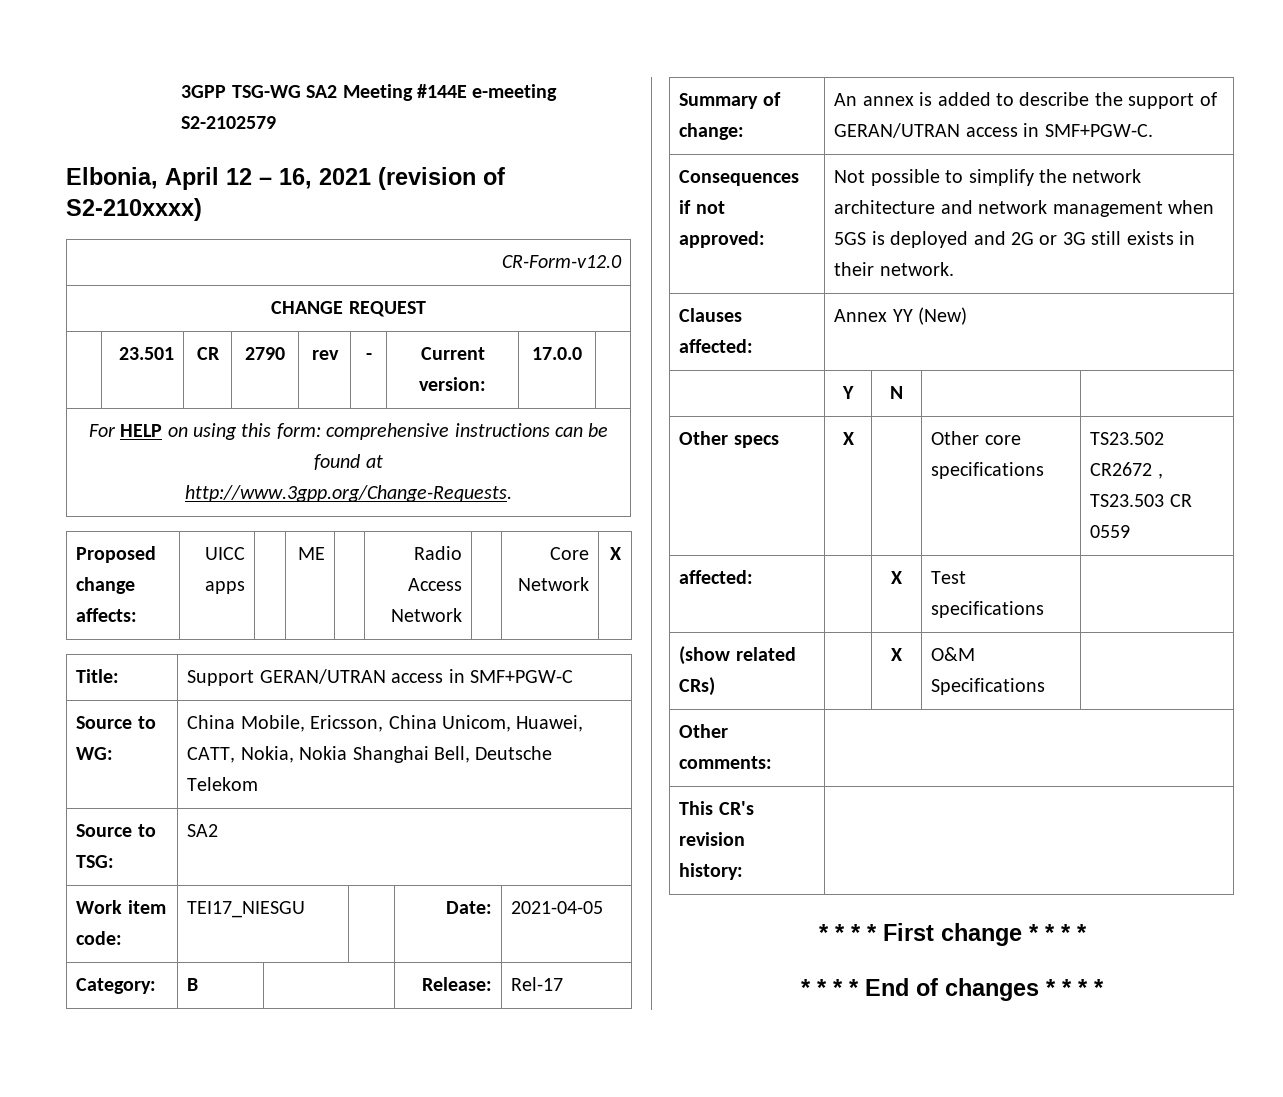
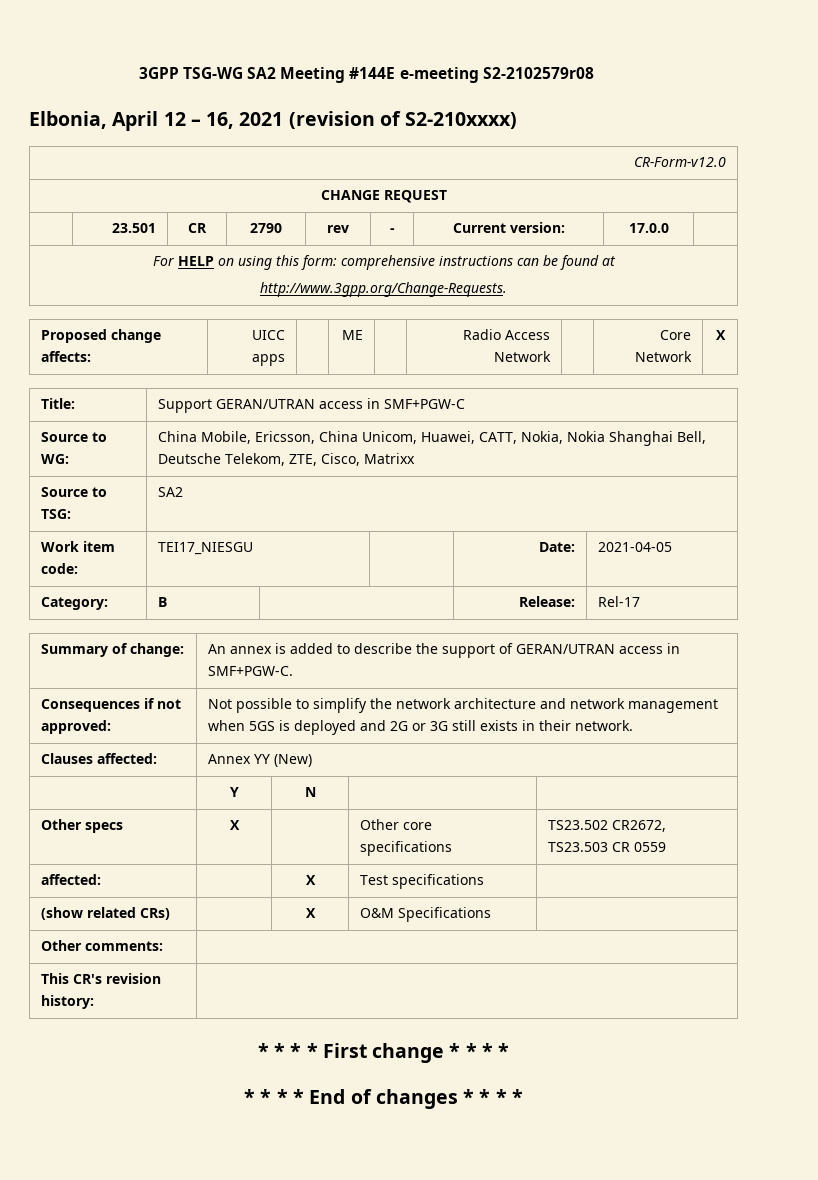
[181,116,277,129] S2-2102579 -> [482,67,594,79] S2-2102579r08
[187,777,259,791] Telekom -> [225,453,416,466] Telekom, ZTE, Cisco, Matrixx
[1090,462,1163,479] CR2672 , -> [612,820,667,832] CR2672,

